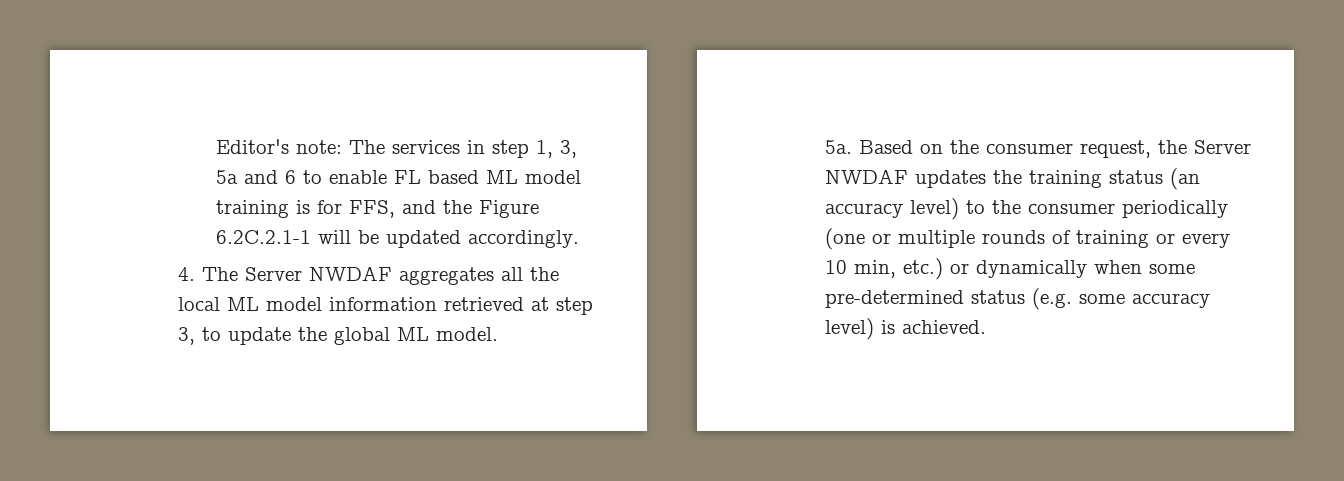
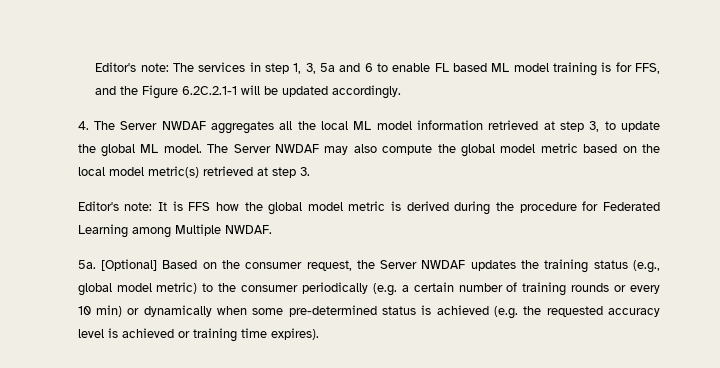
(498, 334) none -> [207,143,660,157] [77,166,310,178] [77,201,660,215] [77,224,272,238] The Server NWDAF may also compute the global model metric based on the local model metric(s) retrieved at step 3. // Editor's note: It is FFS how the global model metric is derived during the procedure for Federated Learning among Multiple NWDAF.
(852, 147) none -> [100,259,157,271] [Optional]
[1169,168,1200,190] [824,198,1228,220] [824,228,1045,250] (an accuracy level) to the consumer periodically (one or multiple rounds -> [633,260,660,273] [77,282,503,296] (e.g., global model metric) to the consumer periodically (e.g. a certain number
(1149, 239) none -> [571,283,610,292] rounds
[853,258,943,280] min, etc.) -> [95,305,122,317] min)
[1031,288,1210,310] [824,318,986,340] (e.g. some accuracy level) is achieved. -> [421,305,660,319] [77,328,319,342] is achieved (e.g. the requested accuracy level is achieved or training time expires).

